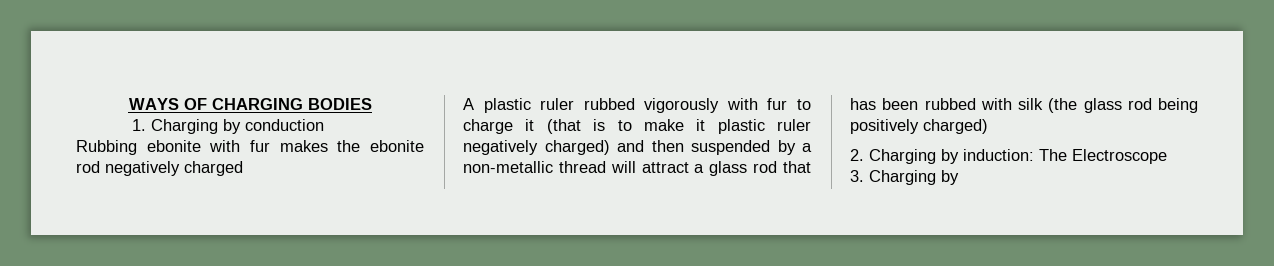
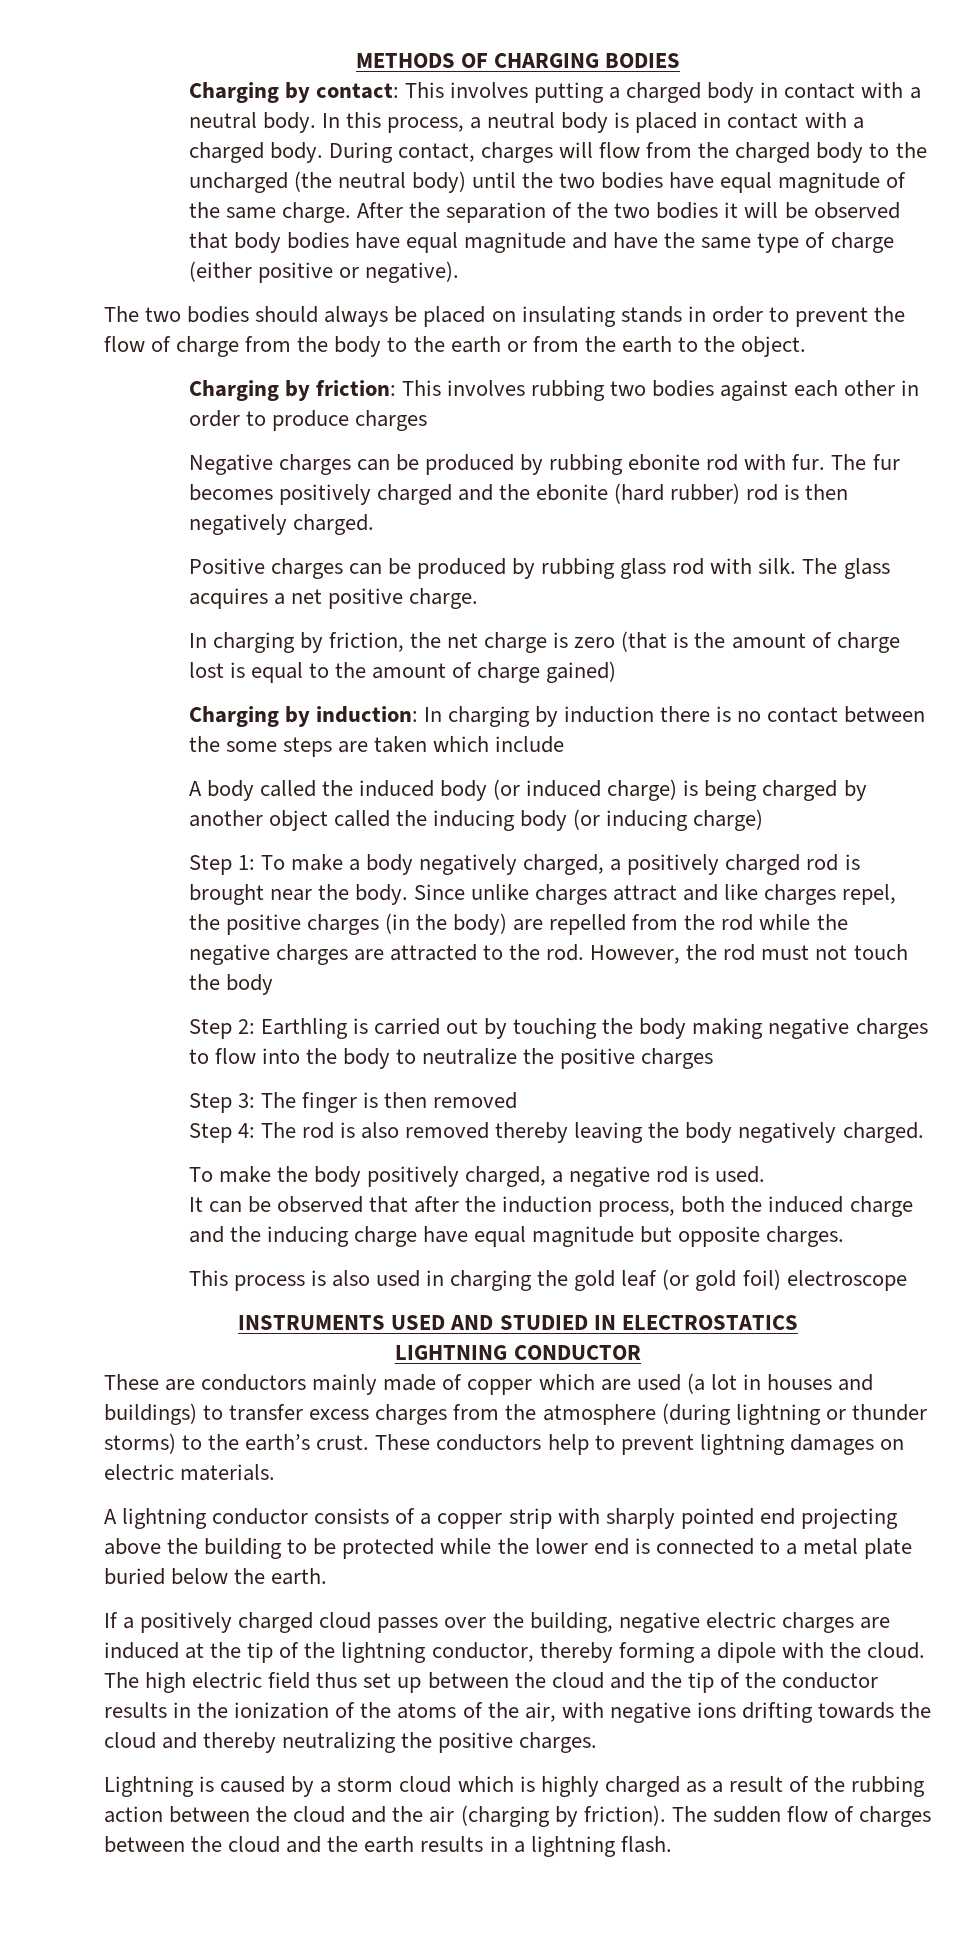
[128,98,179,110] WAYS -> [355,53,455,68] METHODS
[131,119,324,134] [76,140,424,155] [76,161,243,176] [463,98,811,113] [463,119,811,134] [463,140,812,155] [463,161,811,176] [850,98,1198,113] [850,119,988,134] [850,149,1167,164] [850,170,959,185] 1. Charging by conduction // Rubbing ebonite with fur makes the ebonite rod negatively charged // A plastic ruler rubbed vigorously with fur to charge it (that is to make it plastic ruler negatively charged) and then suspended by a non-metallic thread will attract a glass rod that has been rubbed with silk (the glass rod being positively charged) // 2. Charging by induction: The Electroscope // 3. Charging by -> [188,82,921,103] [188,112,864,133] [188,142,927,163] [188,171,907,193] [188,202,900,223] [188,232,894,253] [188,261,459,283] [104,306,906,327] [104,336,807,357] [188,380,920,401] [188,410,427,431] [188,454,900,475] [188,483,849,505] [188,514,374,535] [188,558,890,579] [188,588,478,609] [188,631,900,653] [188,661,617,683] [188,706,926,727] [188,736,565,757] [188,779,867,801] [188,809,764,831] [188,854,860,875] [188,884,897,905] [188,913,848,935] [188,944,908,965] [188,974,273,995] [188,1018,928,1039] [188,1048,714,1069] [188,1092,518,1113] [188,1122,924,1143] [188,1166,766,1187] [188,1196,913,1217] [188,1226,845,1247] [188,1269,907,1291] [238,1315,798,1330] [395,1345,641,1360] [104,1373,874,1395] [104,1403,927,1425] [104,1433,904,1455] [104,1464,276,1481] [104,1508,898,1529] [104,1538,913,1559] [104,1568,328,1585] [104,1612,890,1633] [104,1642,926,1663] [104,1672,879,1693] [104,1702,932,1723] [104,1732,598,1753] [104,1776,926,1797] [104,1805,932,1827] [104,1836,672,1857] Charging by contact: This involves putting a charged body in contact with a neutral body. In this process, a neutral body is placed in contact with a charged body. During contact, charges will flow from the charged body to the uncharged (the neutral body) until the two bodies have equal magnitude of the same charge. After the separation of the two bodies it will be observed that body bodies have equal magnitude and have the same type of charge (either positive or negative). // The two bodies should always be placed on insulating stands in order to prevent the flow of charge from the body to the earth or from the earth to the object. // Charging by friction: This involves rubbing two bodies against each other in order to produce charges // Negative charges can be produced by rubbing ebonite rod with fur. The fur becomes positively charged and the ebonite (hard rubber) rod is then negatively charged. // Positive charges can be produced by rubbing glass rod with silk. The glass acquires a net positive charge. // In charging by friction, the net charge is zero (that is the amount of charge lost is equal to the amount of charge gained) // Charging by induction: In charging by induction there is no contact between the some steps are taken which include // A body called the induced body (or induced charge) is being charged by another object called the inducing body (or inducing charge) // Step 1: To make a body negatively charged, a positively charged rod is brought near the body. Since unlike charges attract and like charges repel, the positive charges (in the body) are repelled from the rod while the negative charges are attracted to the rod. However, the rod must not touch the body // Step 2: Earthling is carried out by touching the body making negative charges to flow into the body to neutralize the positive charges // Step 3: The finger is then removed // Step 4: The rod is also removed thereby leaving the body negatively charged. // To make the body positively charged, a negative rod is used. // It can be observed that after the induction process, both the induced charge and the inducing charge have equal magnitude but opposite charges. // This process is also used in charging the gold leaf (or gold foil) electroscope // INSTRUMENTS USED AND STUDIED IN ELECTROSTATICS // LIGHTNING CONDUCTOR // These are conductors mainly made of copper which are used (a lot in houses and buildings) to transfer excess charges from the atmosphere (during lightning or thunder storms) to the earth’s crust. These conductors help to prevent lightning damages on electric materials. // A lightning conductor consists of a copper strip with sharply pointed end projecting above the building to be protected while the lower end is connected to a metal plate buried below the earth. // If a positively charged cloud passes over the building, negative electric charges are induced at the tip of the lightning conductor, thereby forming a dipole with the cloud. The high electric field thus set up between the cloud and the tip of the conductor results in the ionization of the atoms of the air, with negative ions drifting towards the cloud and thereby neutralizing the positive charges. // Lightning is caused by a storm cloud which is highly charged as a result of the rubbing action between the cloud and the air (charging by friction). The sudden flow of charges between the cloud and the earth results in a lightning flash.

